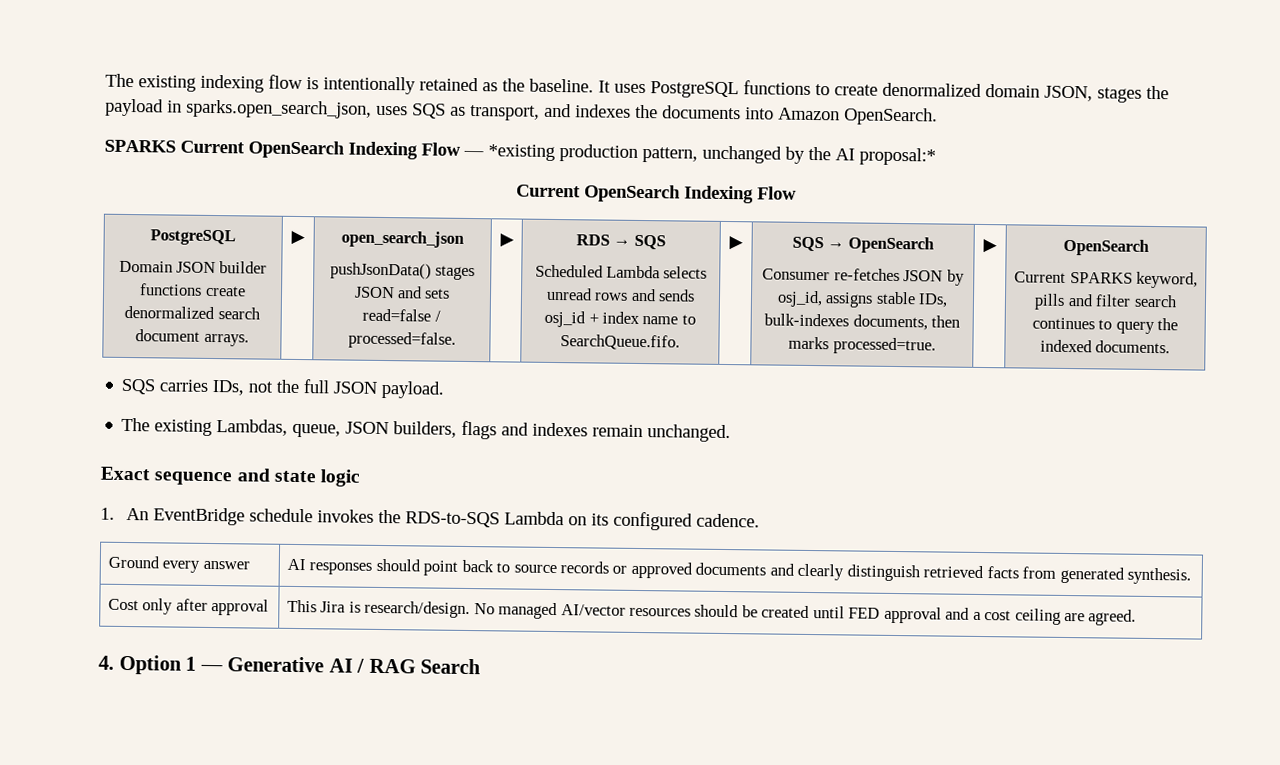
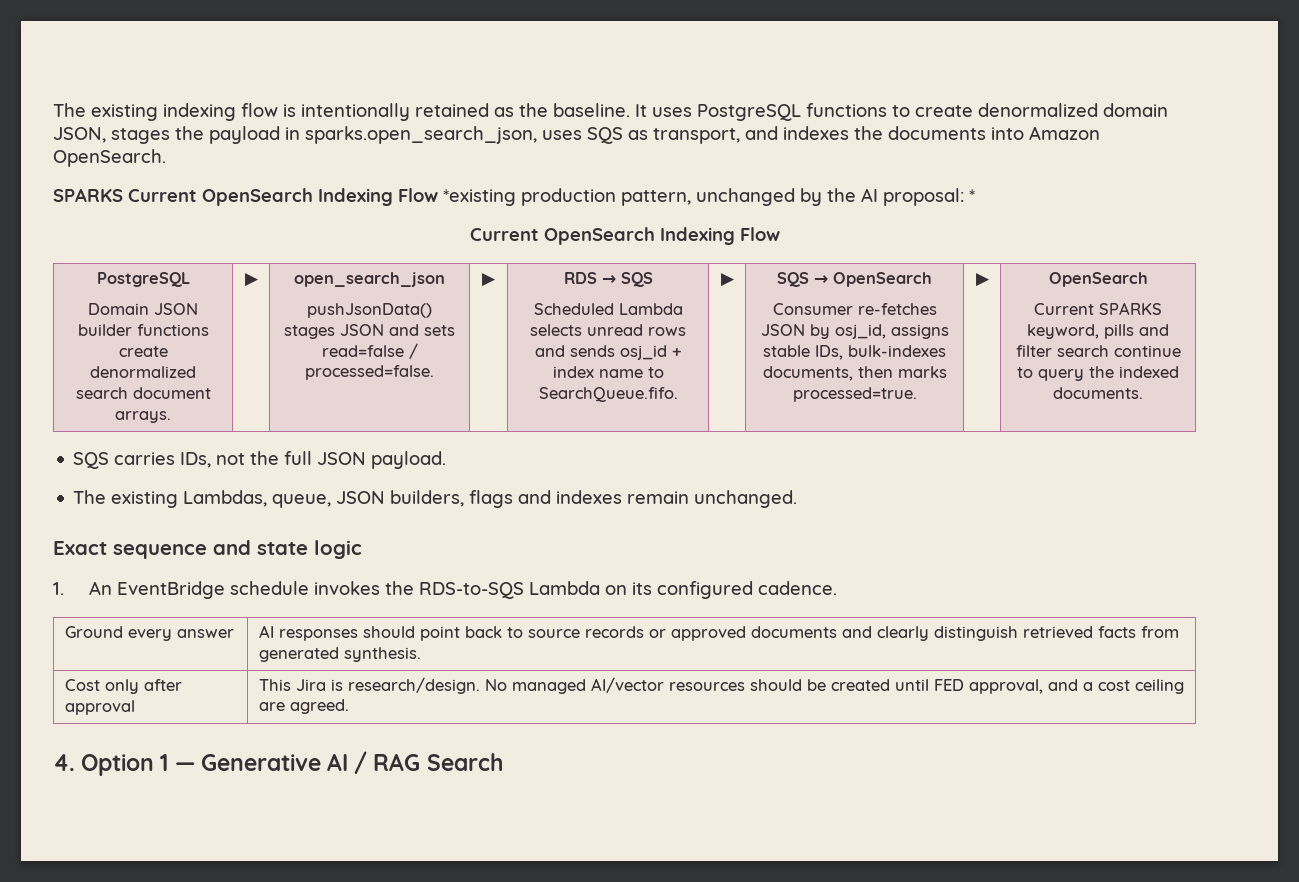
[463,150,484,157] — -> (438, 195) none
[859,147,936,166] proposal:* -> [883,188,975,206] proposal: *
[1031,317,1095,330] continues -> [1113,345,1181,357] continue
[883,606,942,624] approval -> [968,679,1043,694] approval,

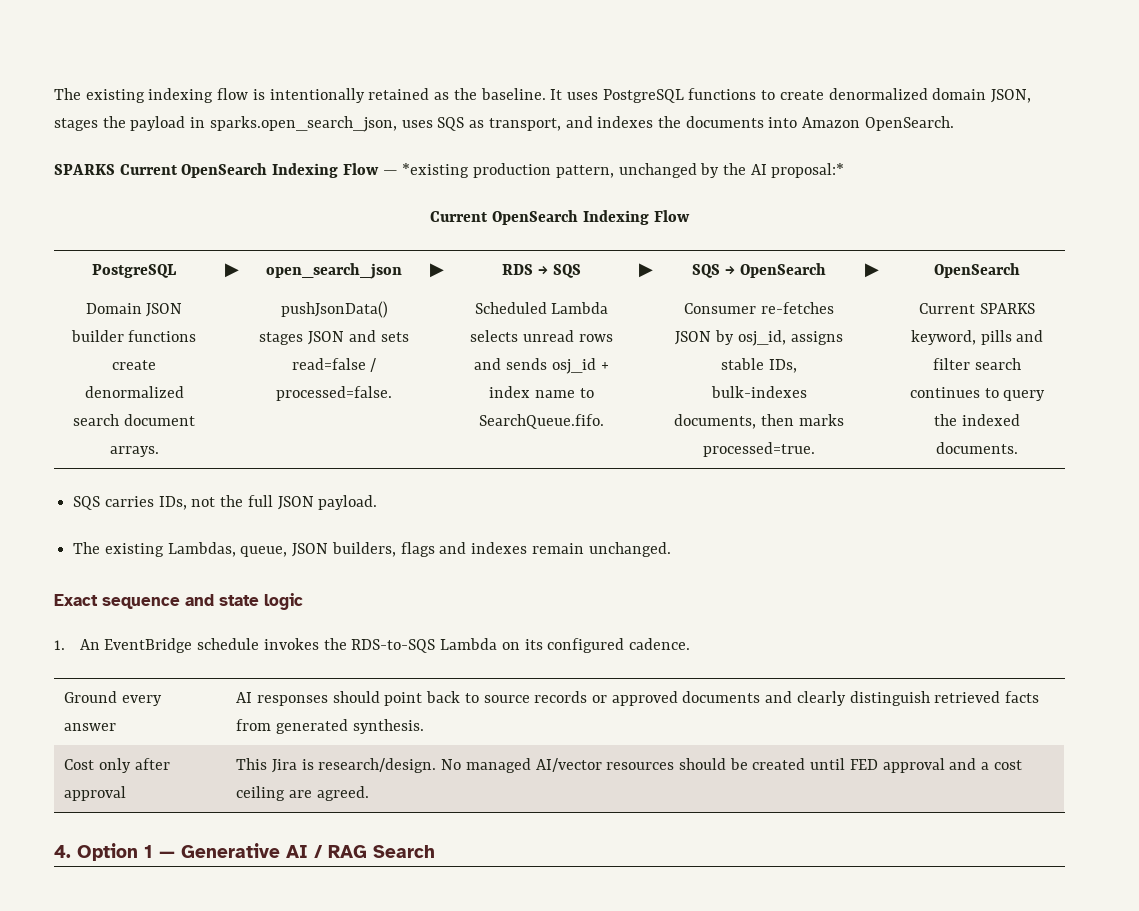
(438, 195) none -> [382,170,398,175] —
[883,188,975,206] proposal: * -> [771,163,845,178] proposal:*
[1113,345,1181,357] continue -> [909,387,980,398] continues
[968,679,1043,694] approval, -> [882,758,945,773] approval

